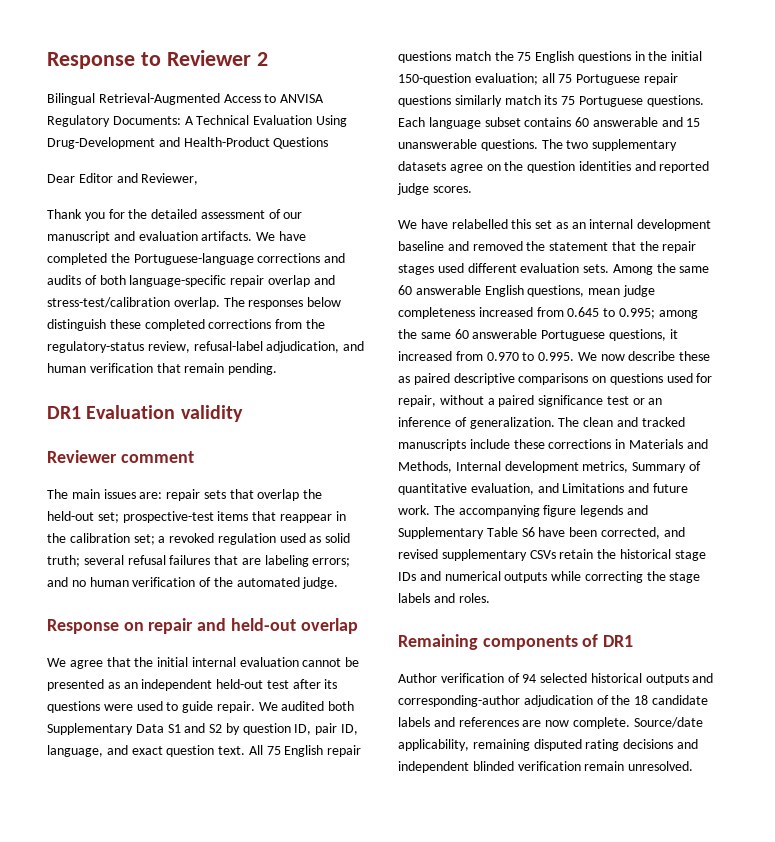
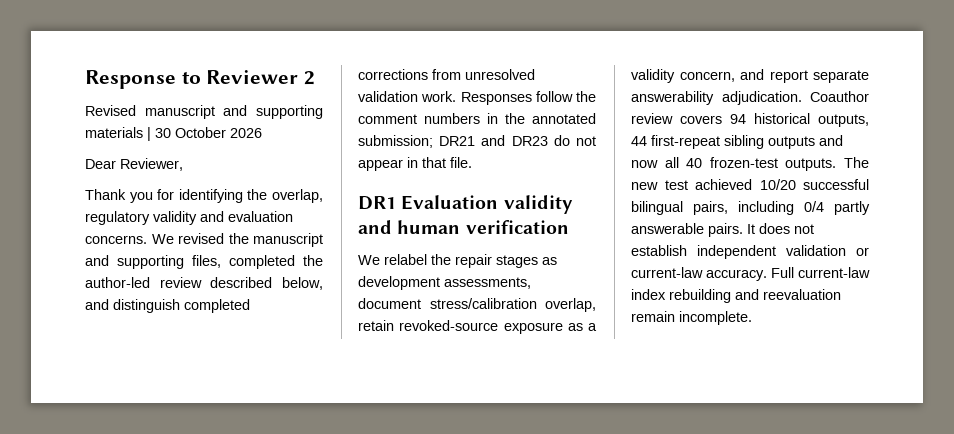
[47,93,325,105] [47,115,347,127] [47,137,329,149] Bilingual Retrieval-Augmented Access to ANVISA Regulatory Documents: A Technical Evaluation Using Drug-Development and Health-Product Questions -> [85,105,323,119] [85,127,262,141] Revised manuscript and supporting materials | 30 October 2026
[78,173,138,183] Editor and -> (116, 164) none
[128,209,303,219] [47,231,306,243] [47,253,346,265] [47,275,335,287] [47,297,342,309] [47,319,325,331] [47,341,365,353] [47,363,278,375] [47,405,243,422] [47,450,194,463] [47,489,323,501] [47,511,346,523] [47,533,351,545] [47,555,351,567] [47,577,339,589] [47,618,358,634] [47,657,360,669] [47,679,338,691] [47,701,355,713] [47,723,359,735] [47,745,362,757] [398,51,703,63] [398,73,678,85] [398,95,704,107] [398,117,701,129] [398,139,678,151] [398,161,710,173] [397,183,472,195] [398,219,712,231] [398,241,697,253] [398,263,710,275] [398,285,655,297] [398,307,698,319] [398,329,678,341] [398,351,711,361] [398,373,713,385] [398,395,663,407] [398,417,685,429] [398,439,708,451] [398,461,701,473] [398,483,688,495] [398,505,648,517] [398,527,685,539] [398,549,706,561] [398,571,701,583] [398,593,490,603] [398,634,634,650] [398,673,714,685] [398,695,708,707] [398,717,703,729] [398,739,698,751] [398,761,694,773] the detailed assessment of our manuscript and evaluation artifacts. We have completed the Portuguese-language corrections and audits of both language-specific repair overlap and stress-test/calibration overlap. The responses below distinguish these completed corrections from the regulatory-status review, refusal-label adjudication, and human verification that remain pending. // DR1 Evaluation validity // Reviewer comment // The main issues are: repair sets that overlap the held-out set; prospective-test items that reappear in the calibration set; a revoked regulation used as solid truth; several refusal failures that are labeling errors; and no human verification of the automated judge. // Response on repair and held-out overlap // We agree that the initial internal evaluation cannot be presented as an independent held-out test after its questions were used to guide repair. We audited both Supplementary Data S1 and S2 by question ID, pair ID, language, and exact question text. All 75 English repair questions match the 75 English questions in the initial 150-question evaluation; all 75 Portuguese repair questions similarly match its 75 Portuguese questions. Each language subset contains 60 answerable and 15 unanswerable questions. The two supplementary datasets agree on the question identities and reported judge scores. // We have relabelled this set as an internal development baseline and removed the statement that the repair stages used different evaluation sets. Among the same 60 answerable English questions, mean judge completeness increased from 0.645 to 0.995; among the same 60 answerable Portuguese questions, it increased from 0.970 to 0.995. We now describe these as paired descriptive comparisons on questions used for repair, without a paired significance test or an inference of generalization. The clean and tracked manuscripts include these corrections in Materials and Methods, Internal development metrics, Summary of quantitative evaluation, and Limitations and future work. The accompanying figure legends and Supplementary Table S6 have been corrected, and revised supplementary CSVs retain the historical stage IDs and numerical outputs while correcting the stage labels and roles. // Remaining components of DR1 // Author verification of 94 selected historical outputs and corresponding-author adjudication of the 18 candidate labels and references are now complete. Source/date applicability, remaining disputed rating decisions and independent blinded verification remain unresolved. -> [178,189,323,203] [85,211,293,225] [85,233,323,247] [85,255,323,269] [85,277,323,290] [85,299,250,313] [358,69,535,80] [358,91,596,105] [358,113,596,124] [358,135,596,148] [358,157,472,171] [358,195,573,214] [358,220,569,234] [358,254,557,268] [358,276,531,290] [358,298,596,312] [358,320,597,334] [631,69,869,83] [631,91,869,105] [631,113,869,127] [631,135,843,149] [631,157,869,171] [631,179,869,190] [631,201,870,215] [631,223,814,237] [631,245,869,259] [631,267,870,281] [631,289,841,303] [631,311,752,325] identifying the overlap, regulatory validity and evaluation concerns. We revised the manuscript and supporting files, completed the author-led review described below, and distinguish completed corrections from unresolved validation work. Responses follow the comment numbers in the annotated submission; DR21 and DR23 do not appear in that file. // DR1 Evaluation validity and human verification // We relabel the repair stages as development assessments, document stress/calibration overlap, retain revoked-source exposure as a validity concern, and report separate answerability adjudication. Coauthor review covers 94 historical outputs, 44 first-repeat sibling outputs and now all 40 frozen-test outputs. The new test achieved 10/20 successful bilingual pairs, including 0/4 partly answerable pairs. It does not establish independent validation or current-law accuracy. Full current-law index rebuilding and reevaluation remain incomplete.

